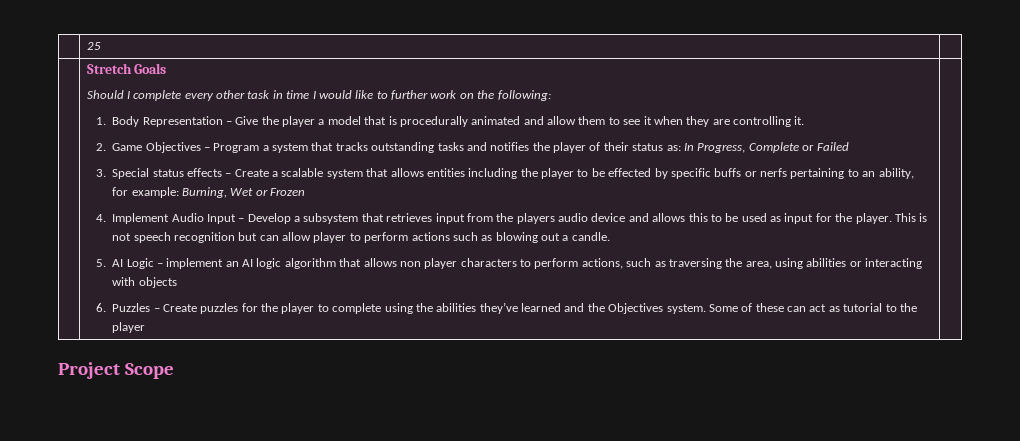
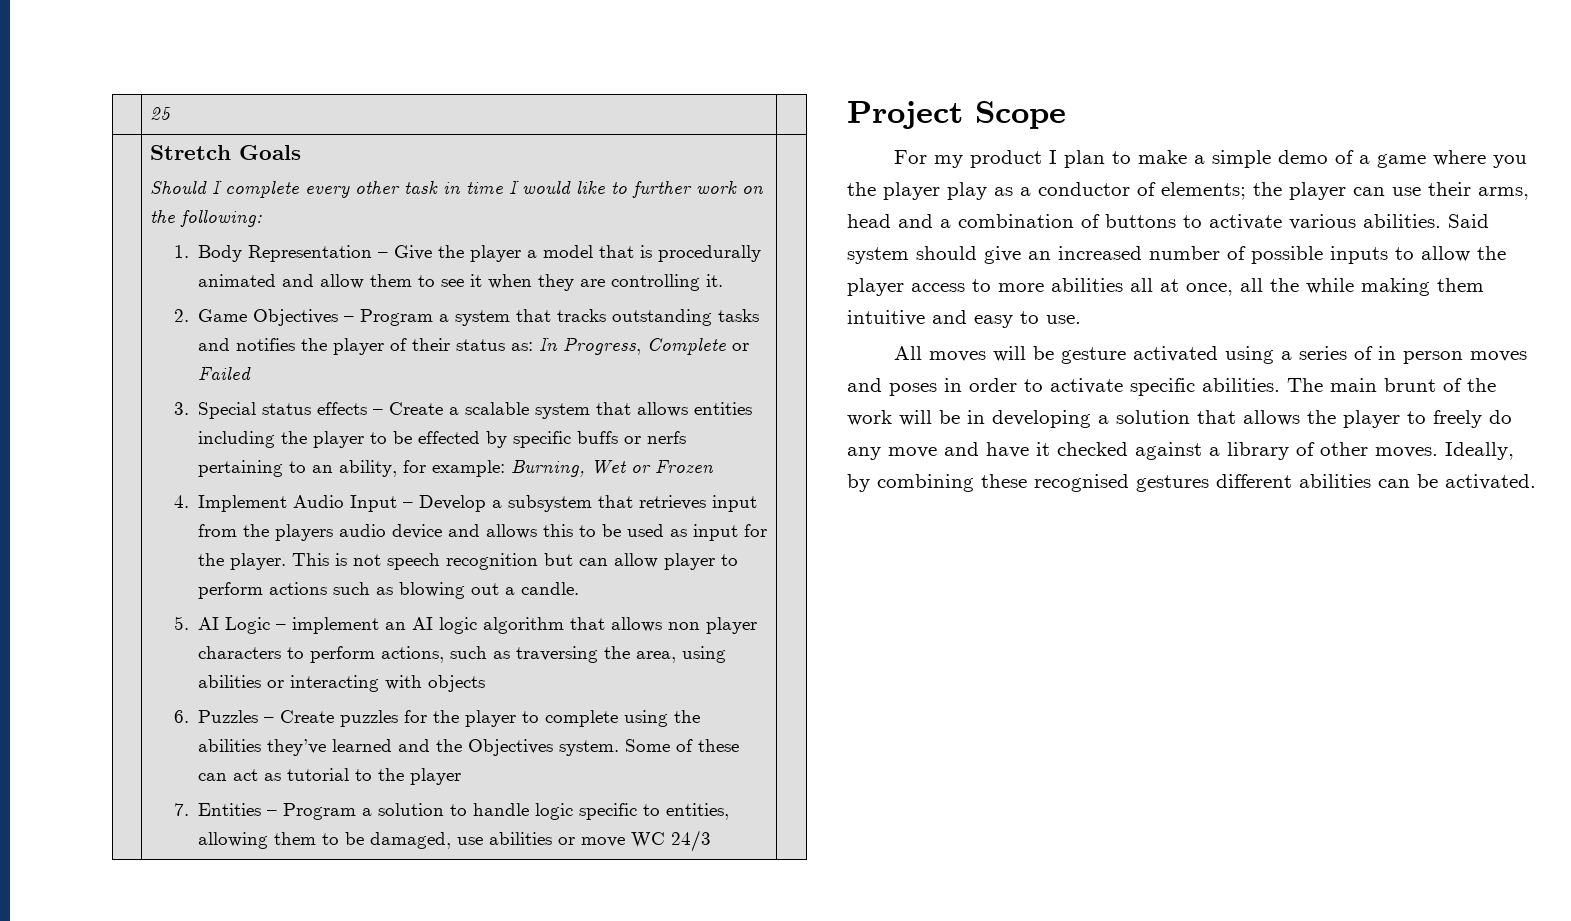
[58,362,174,379] | // Project Scope -> [173,803,729,820] [197,830,711,852] [847,101,1066,129] [893,150,1527,168] [847,182,1529,200] [847,214,1489,230] [847,246,1506,264] [847,278,1484,296] [847,310,1081,328] [893,346,1527,364] [847,378,1496,396] [847,410,1512,428] [847,442,1514,460] [847,474,1536,492] // 7. Entities – Program a solution to handle logic specific to entities, allowing them to be damaged, use abilities or move WC 24/3 | // Project Scope // For my product I plan to make a simple demo of a game where you the player play as a conductor of elements; the player can use their arms, head and a combination of buttons to activate various abilities. Said system should give an increased number of possible inputs to allow the player access to more abilities all at once, all the while making them intuitive and easy to use. // All moves will be gesture activated using a series of in person moves and poses in order to activate specific abilities. The main brunt of the work will be in developing a solution that allows the player to freely do any move and have it checked against a library of other moves. Ideally, by combining these recognised gestures different abilities can be activated.

